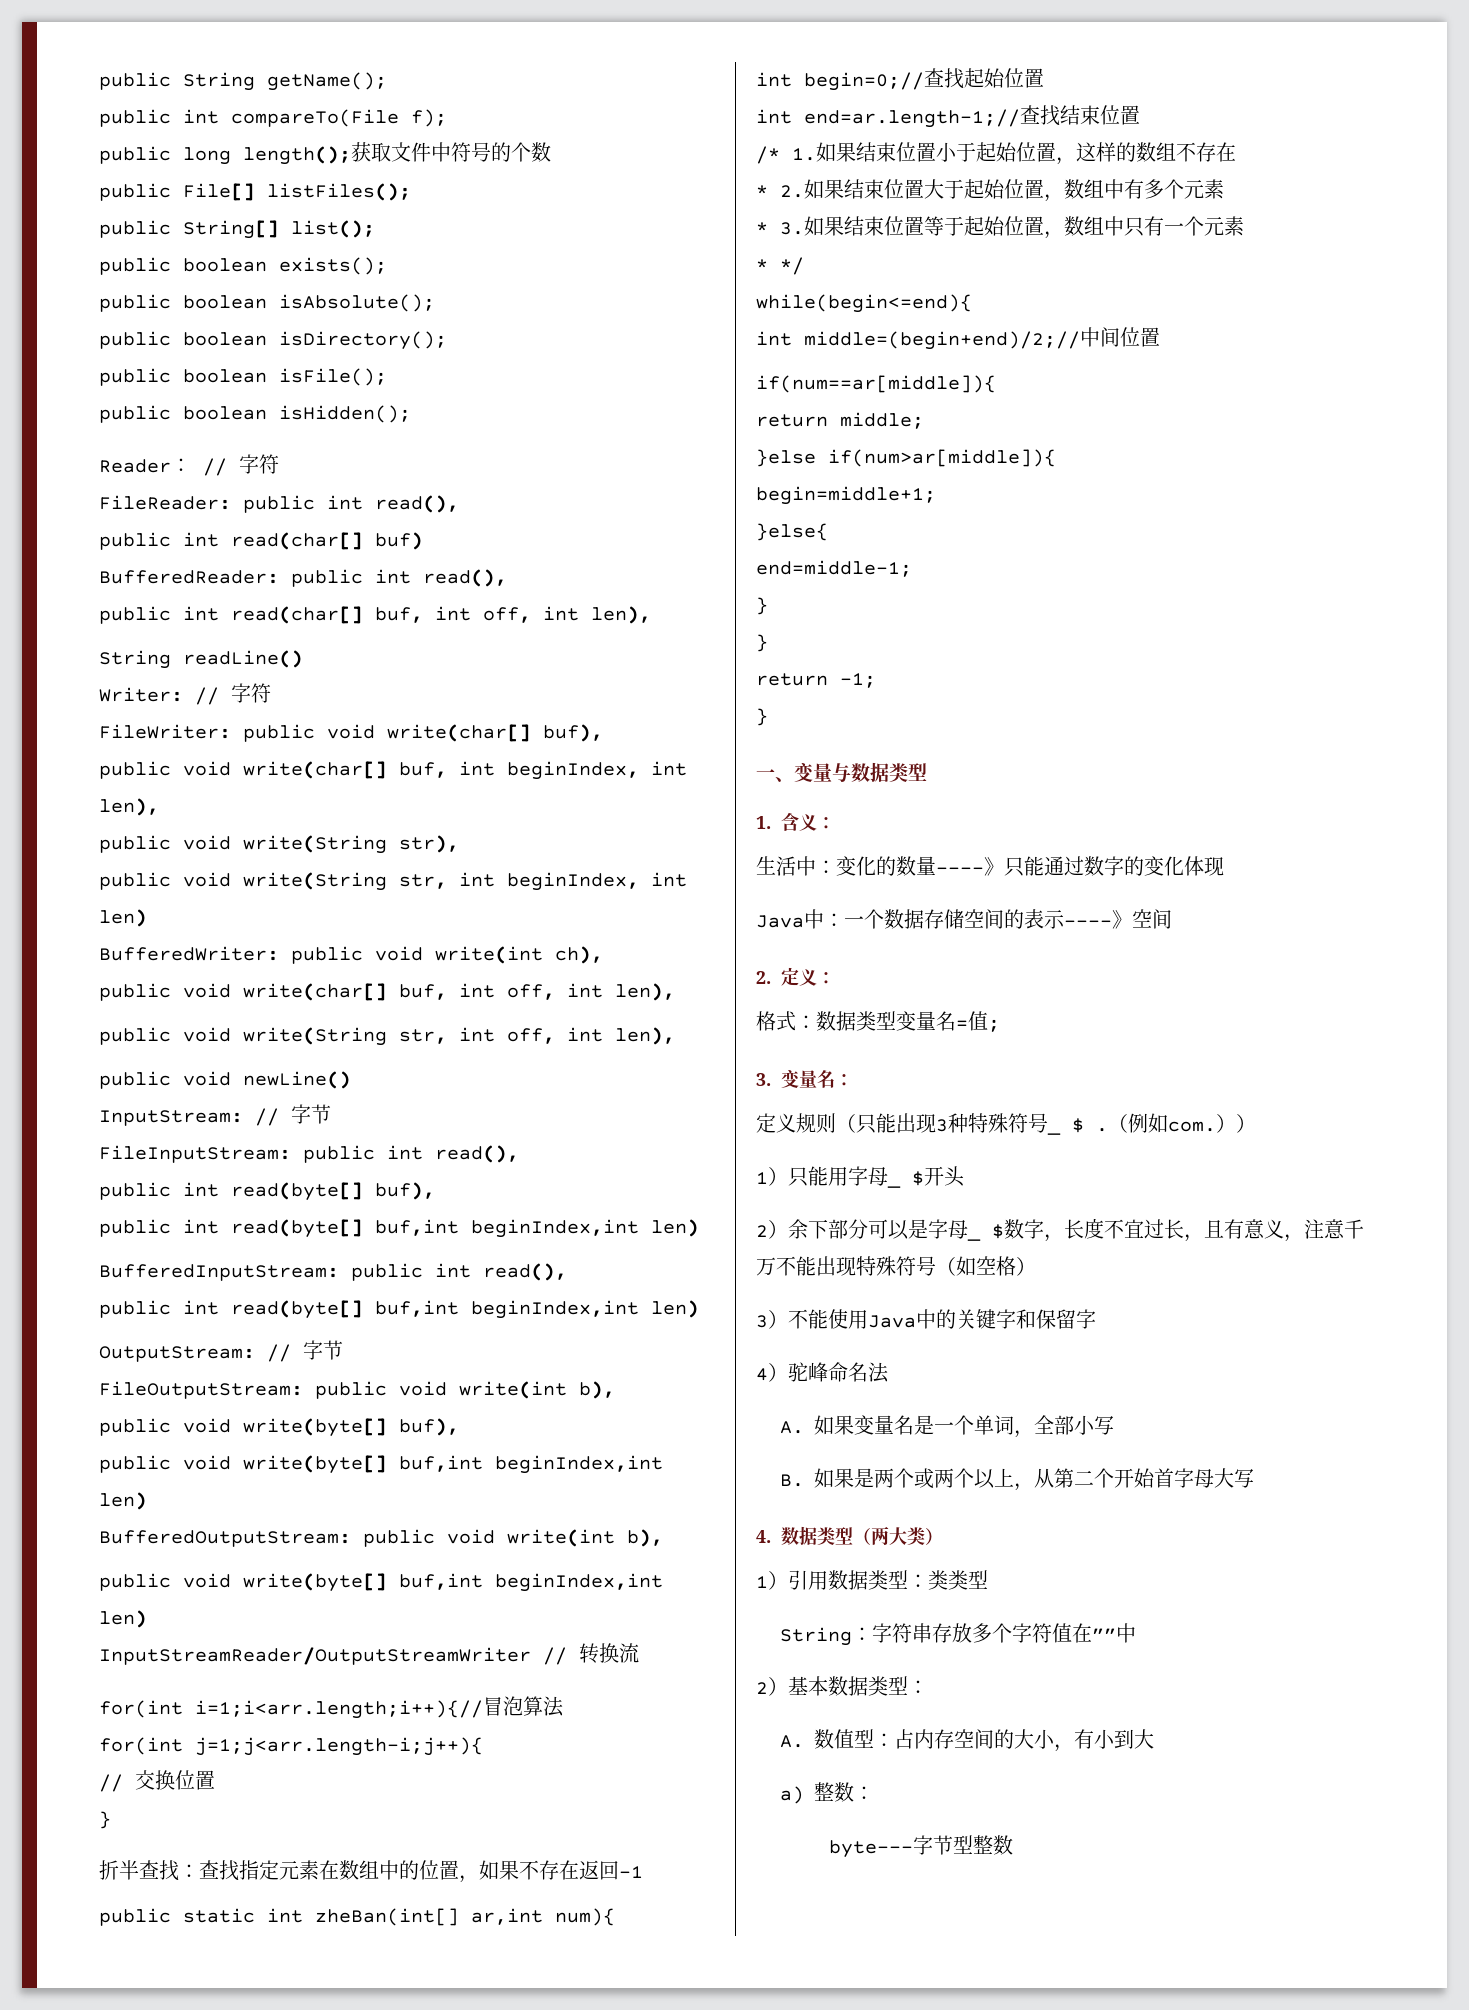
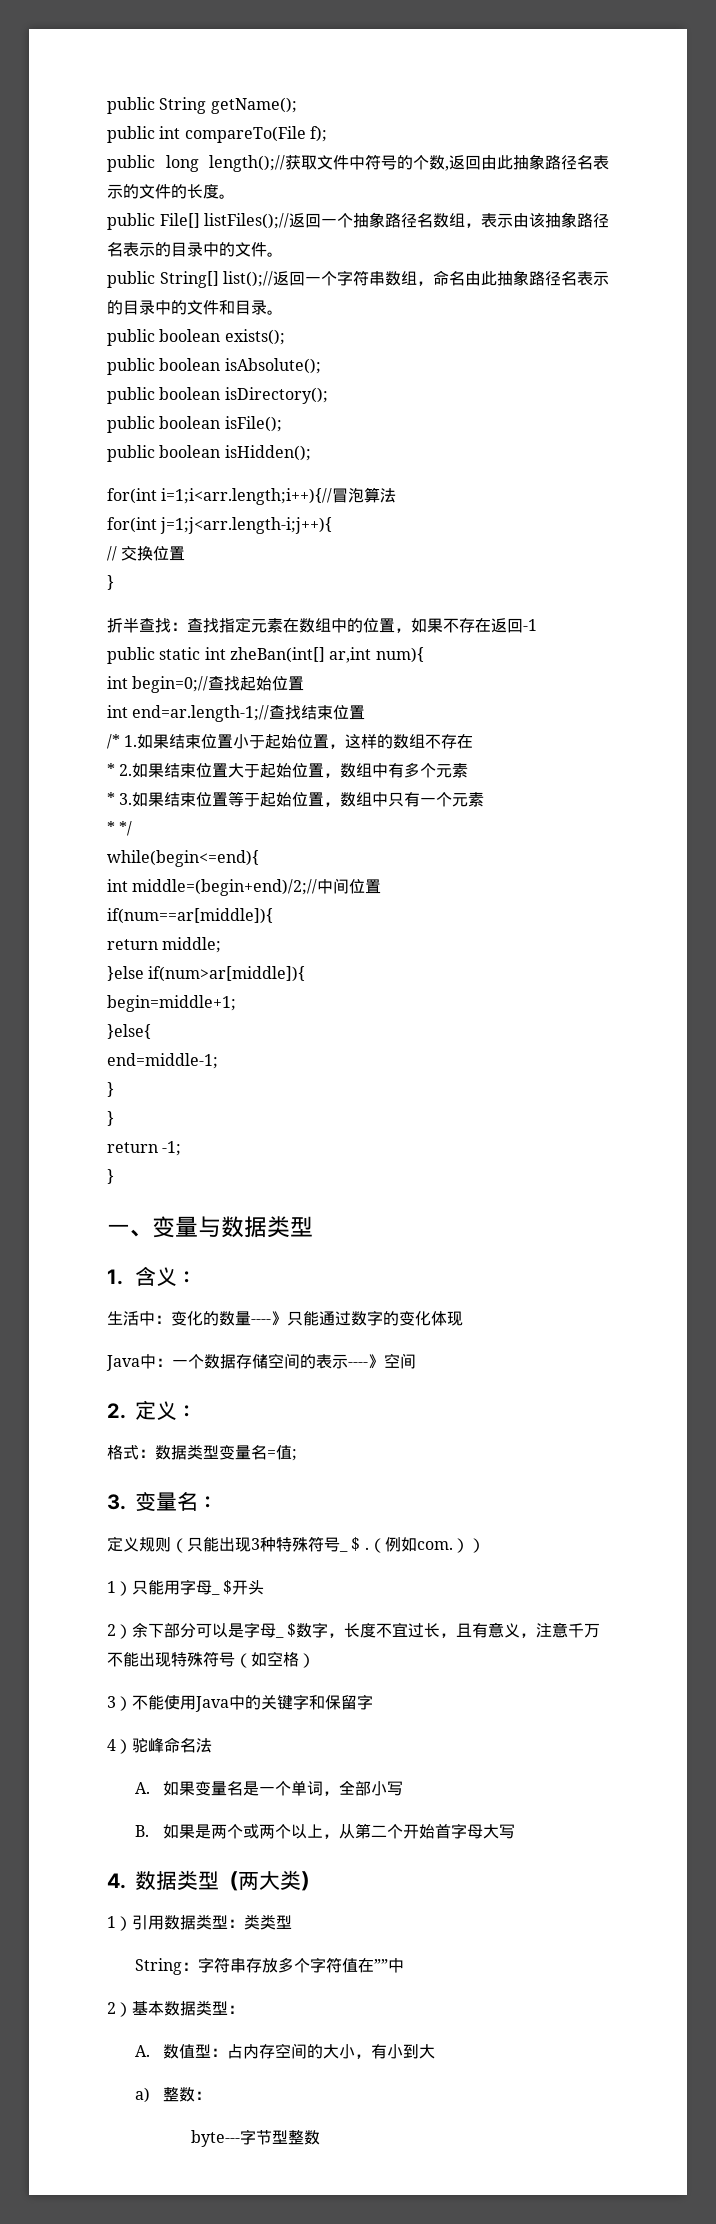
[243,146,351,165] length(); -> [209,155,285,172] length();//
[99,183,411,201] [99,220,375,239] // public File[] listFiles(); // public String[] list(); -> [445,154,609,171] [107,184,235,199] [107,212,609,230] [107,242,283,257] [107,270,609,288] [107,300,283,315] ,返回由此抽象路径名表示的文件的长度。 // public File[] listFiles();//返回一个抽象路径名数组，表示由该抽象路径名表示的目录中的文件。 // public String[] list();//返回一个字符串数组，命名由此抽象路径名表示的目录中的文件和目录。
[99,454,279,476] [99,495,459,513] [99,532,423,550] [99,569,507,587] [99,606,651,624] [99,650,303,669] [99,683,271,705] [99,724,603,742] [99,761,687,780] [99,798,159,816] [99,835,459,854] [99,872,687,891] [99,909,147,927] [99,946,603,964] [99,983,675,1001] [99,1027,675,1046] [99,1071,351,1089] [99,1104,331,1126] [99,1145,519,1163] [99,1182,435,1201] [99,1219,699,1238] [99,1263,567,1281] [99,1300,699,1319] [99,1340,343,1362] [99,1381,615,1399] [99,1418,459,1437] [99,1455,663,1474] [99,1492,147,1510] [99,1529,663,1547] [99,1573,663,1592] [99,1610,147,1628] [99,1643,639,1665] // Reader： // 字符 // FileReader: public int read(), // public int read(char[] buf) // BufferedReader: public int read(), // public int read(char[] buf, int off, int len), // String readLine() // Writer: // 字符 // FileWriter: public void write(char[] buf), // public void write(char[] buf, int beginIndex, int len), // public void write(String str), // public void write(String str, int beginIndex, int len) // BufferedWriter: public void write(int ch), // public void write(char[] buf, int off, int len), // public void write(String str, int off, int len), // public void newLine() // InputStream: // 字节 // FileInputStream: public int read(), // public int read(byte[] buf), // public int read(byte[] buf,int beginIndex,int len) // BufferedInputStream: public int read(), // public int read(byte[] buf,int beginIndex,int len) // OutputStream: // 字节 // FileOutputStream: public void write(int b), // public void write(byte[] buf), // public void write(byte[] buf,int beginIndex,int len) // BufferedOutputStream: public void write(int b), // public void write(byte[] buf,int beginIndex,int len) // InputStreamReader/OutputStreamWriter // 转换流 -> (311, 453) none

